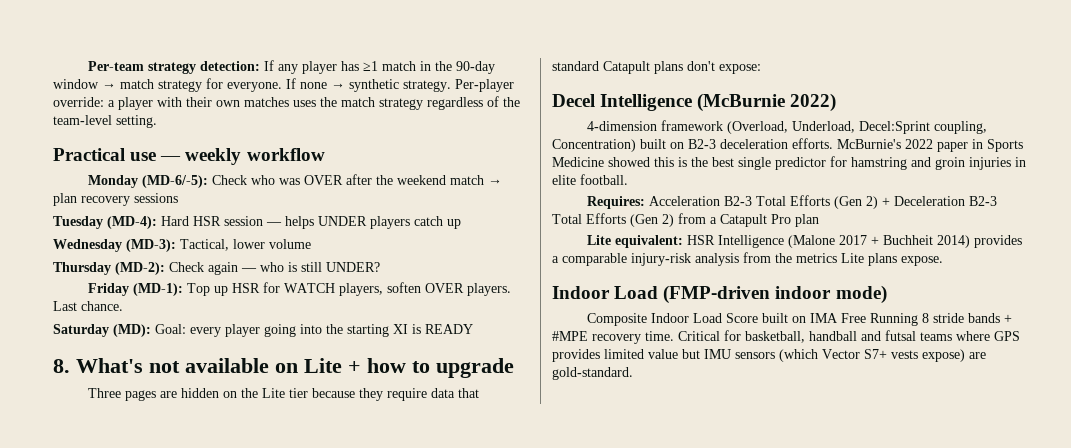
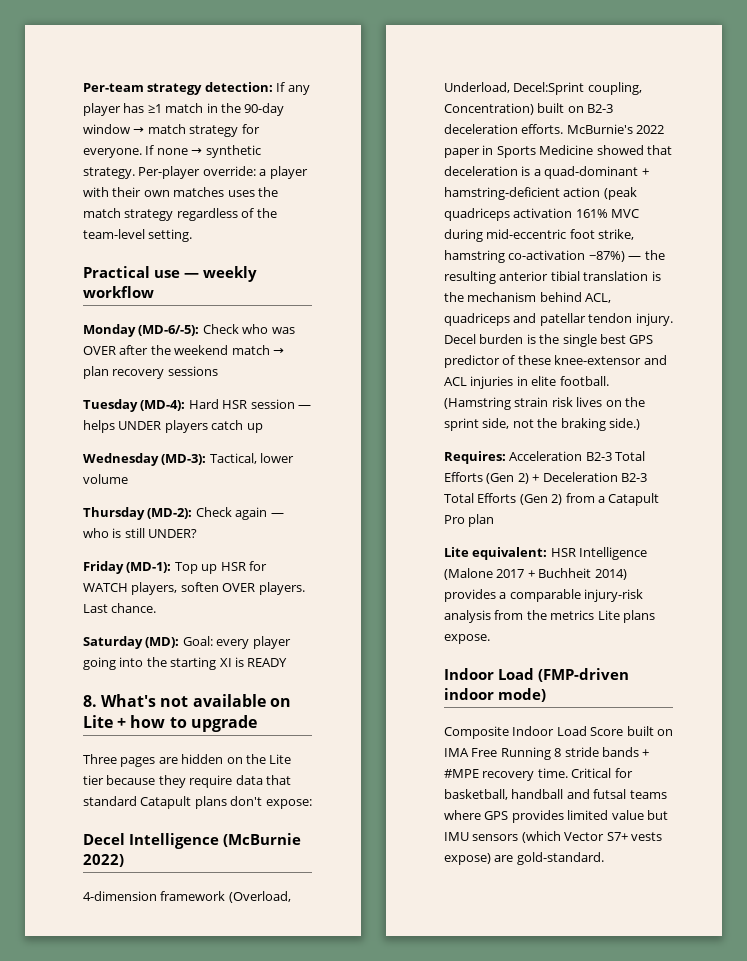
[654,156,1026,170] [552,174,628,185] this is the best single predictor for hamstring and groin injuries in elite football. -> [646,145,672,155] [444,166,649,179] [444,187,637,200] [444,208,640,221] [444,229,635,242] [444,250,665,263] [444,271,661,284] [444,292,612,303] [444,313,673,326] [444,334,654,347] [444,355,667,368] [444,376,609,389] [444,397,645,410] [444,418,640,431] that deceleration is a quad-dominant + hamstring-deficient action (peak quadriceps activation 161% MVC during mid-eccentric foot strike, hamstring co-activation −87%) — the resulting anterior tibial translation is the mechanism behind ACL, quadriceps and patellar tendon injury. Decel burden is the single best GPS predictor of these knee-extensor and ACL injuries in elite football. (Hamstring strain risk lives on the sprint side, not the braking side.)

